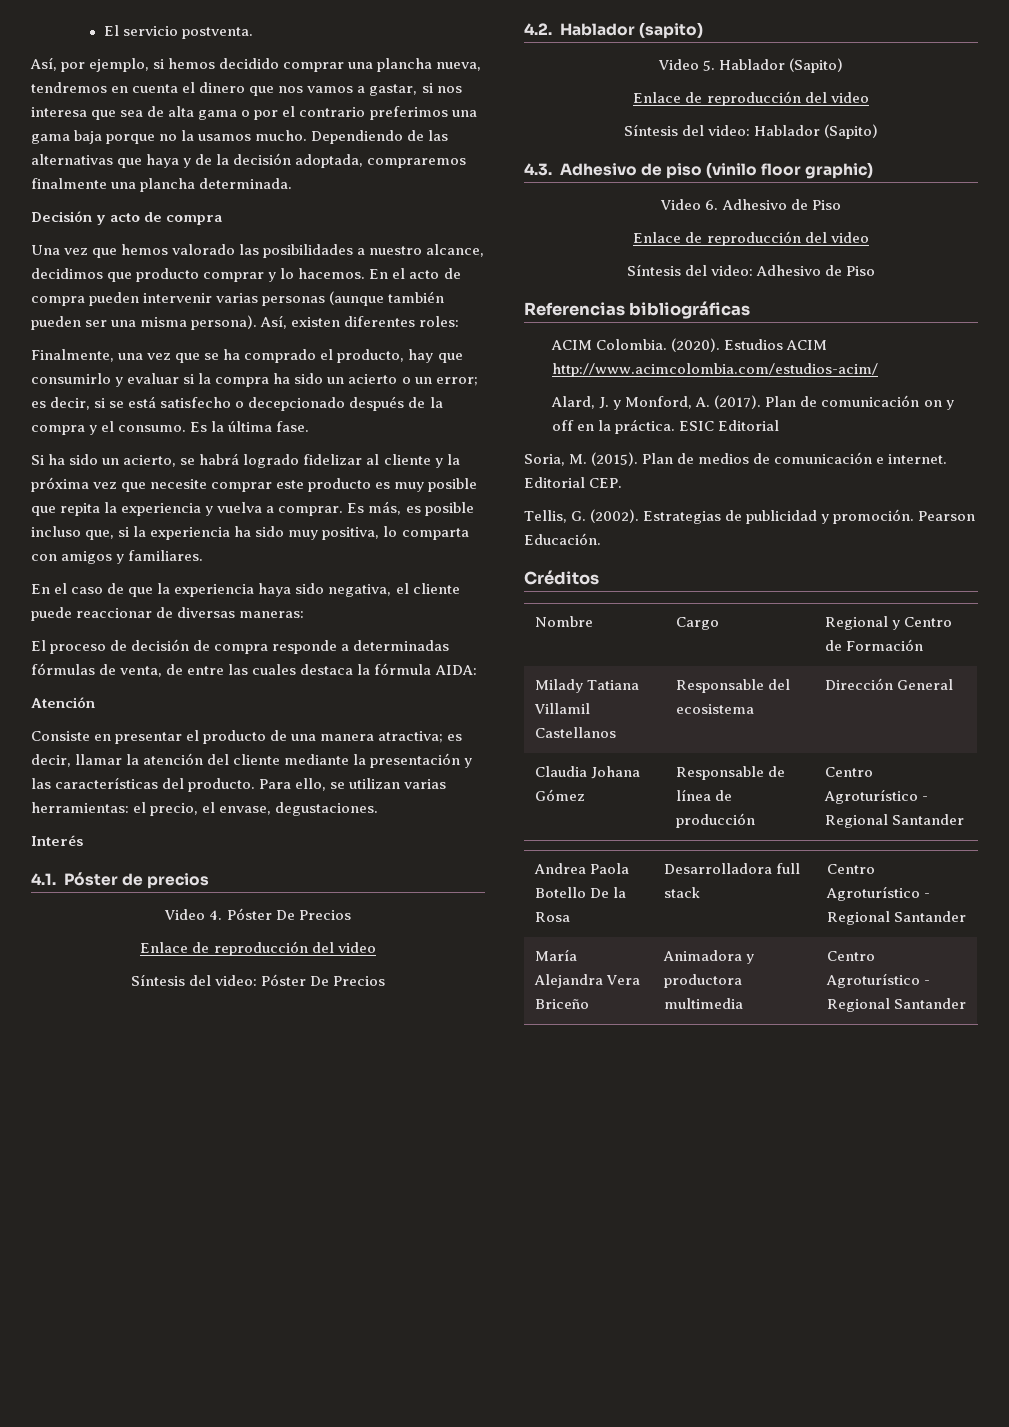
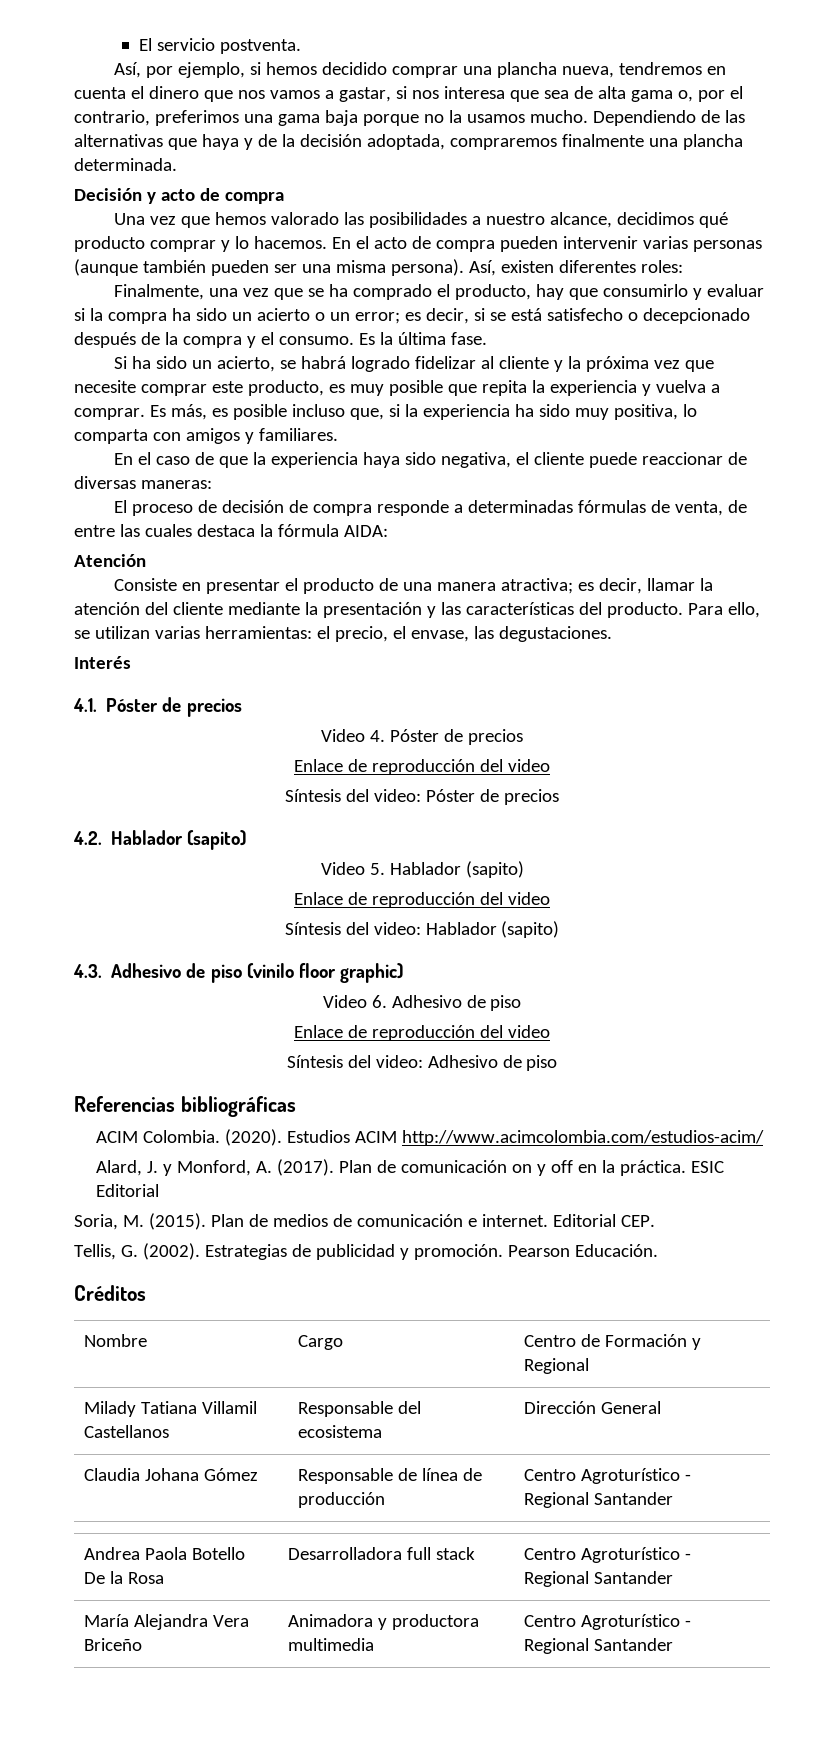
[241,110,251,117] o -> [677,90,693,102] o,
[299,107,366,117] contrario -> [74,110,150,126] contrario,
[107,272,133,282] que -> [698,212,728,228] qué
[308,478,372,492] producto -> [247,380,324,396] producto,
(272, 810) none -> [473,626,494,639] las
[275,910,351,920] De Precios -> [443,729,523,745] de precios
[310,976,386,986] De Precios -> [479,789,559,805] de precios
[789,58,844,73] (Sapito) -> [465,861,524,878] (sapito)
[824,124,879,139] (Sapito) -> [501,921,560,938] (sapito)
[811,200,841,210] Piso -> [490,995,522,1011] piso
[846,266,876,276] Piso -> [526,1055,558,1071] piso
[825,616,901,630] Regional y -> (343, 1342) none
(924, 645) none -> [691,1338,701,1350] [523,1358,589,1374] y Regional

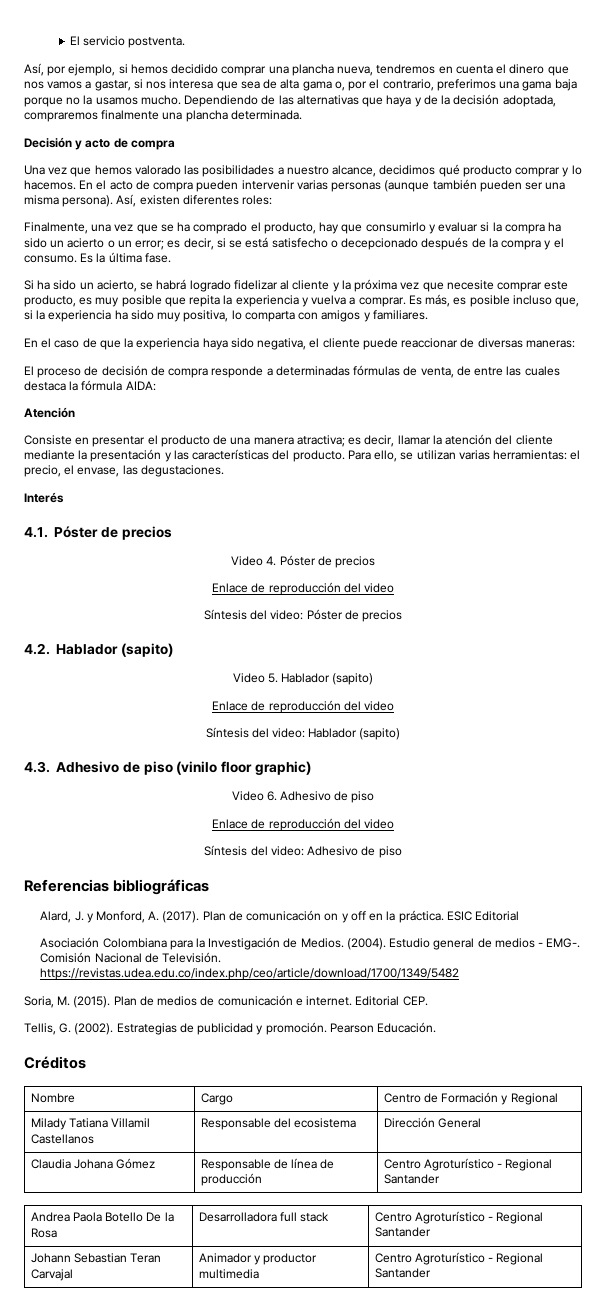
[96,1129,765,1146] // ACIM Colombia. (2020). Estudios ACIM http://www.acimcolombia.com/estudios-acim/ -> (210, 887) none
(160, 1190) none -> [40,937,581,950] [40,952,222,963] [40,968,460,980] // Asociación Colombiana para la Investigación de Medios. (2004). Estudio general de medios - EMG-. Comisión Nacional de Televisión. https://revistas.udea.edu.co/index.php/ceo/article/download/1700/1349/5482
[83,1614,249,1630] [83,1638,142,1651] [287,1614,479,1630] María Alejandra Vera Briceño | Animadora y productora -> [30,1253,162,1263] [30,1269,73,1281] [198,1253,318,1265] Johann Sebastian Teran Carvajal | Animador y productor

